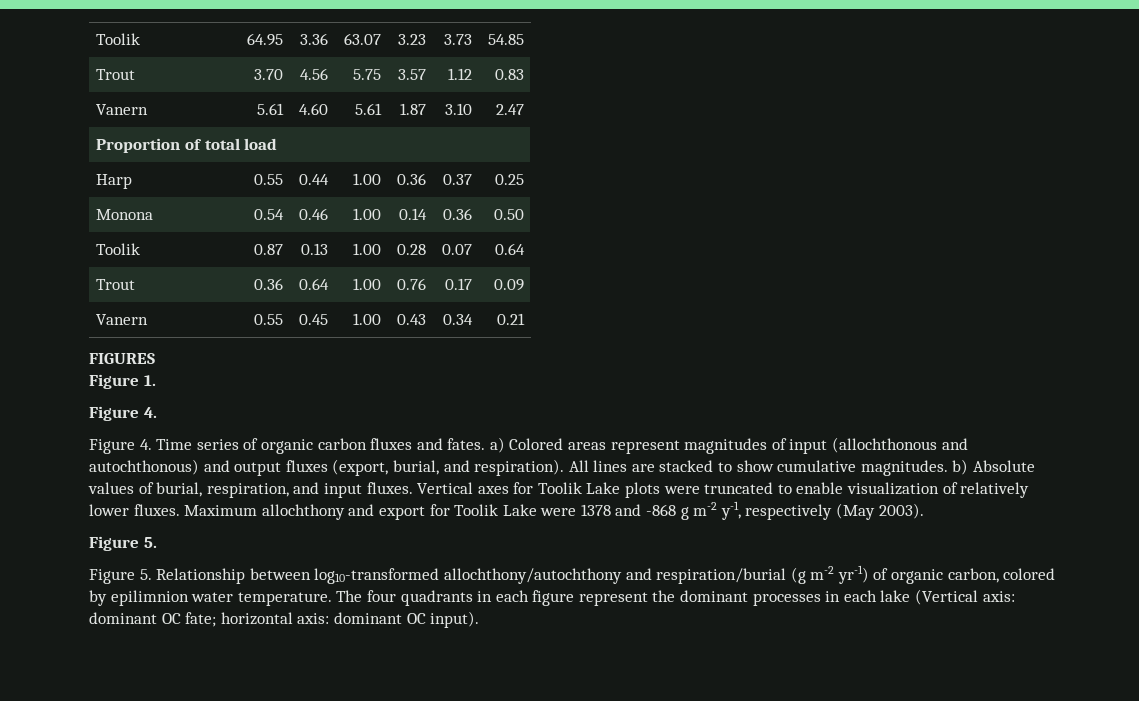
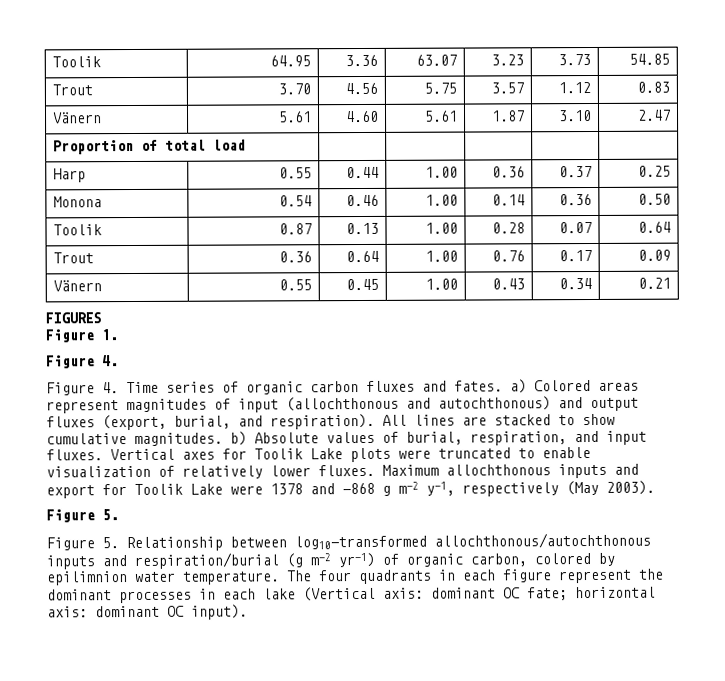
[96,104,149,115] Vanern -> [52,112,102,124] Vänern
[96,314,149,325] Vanern -> [52,280,102,292] Vänern
[261,504,345,520] allochthony -> [446,463,607,479] allochthonous inputs
[443,568,622,584] allochthony/autochthony -> [434,532,651,549] [46,555,95,570] allochthonous/autochthonous inputs

